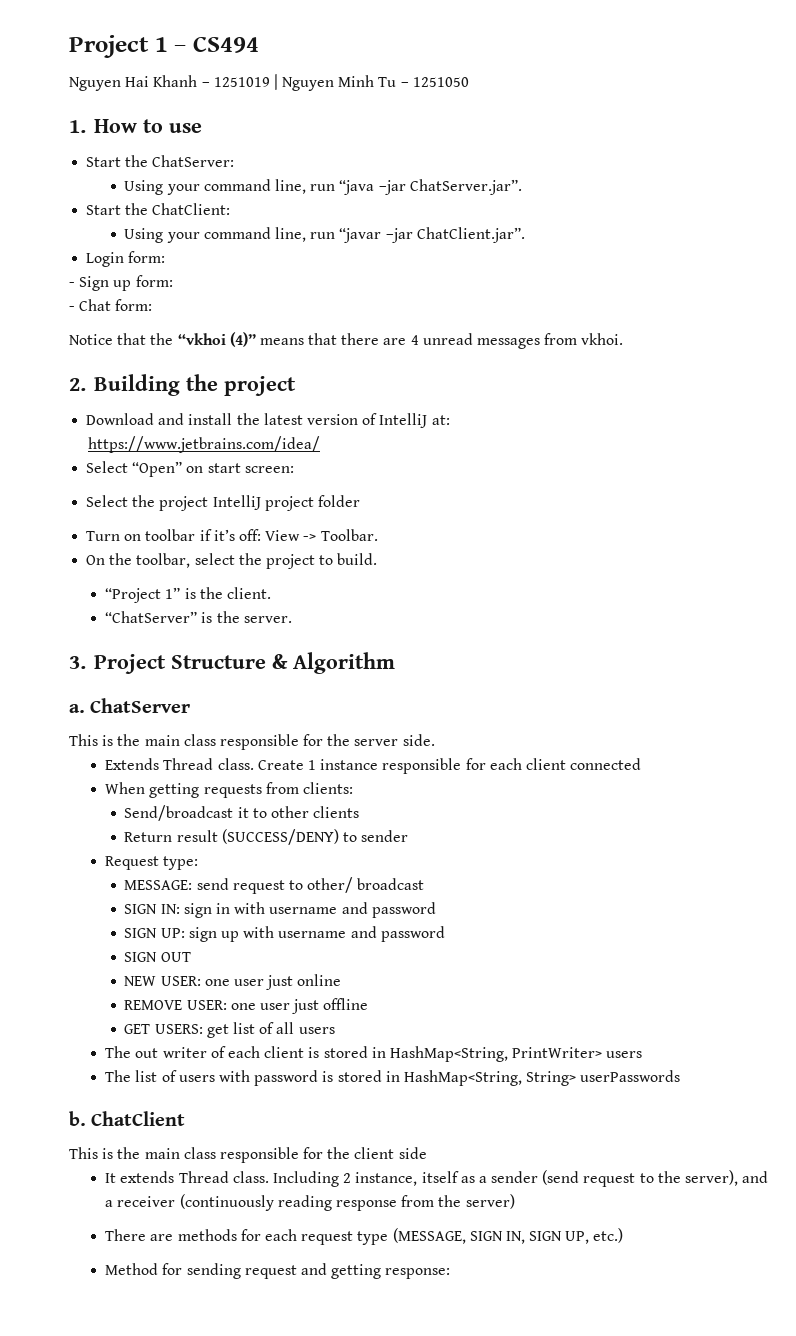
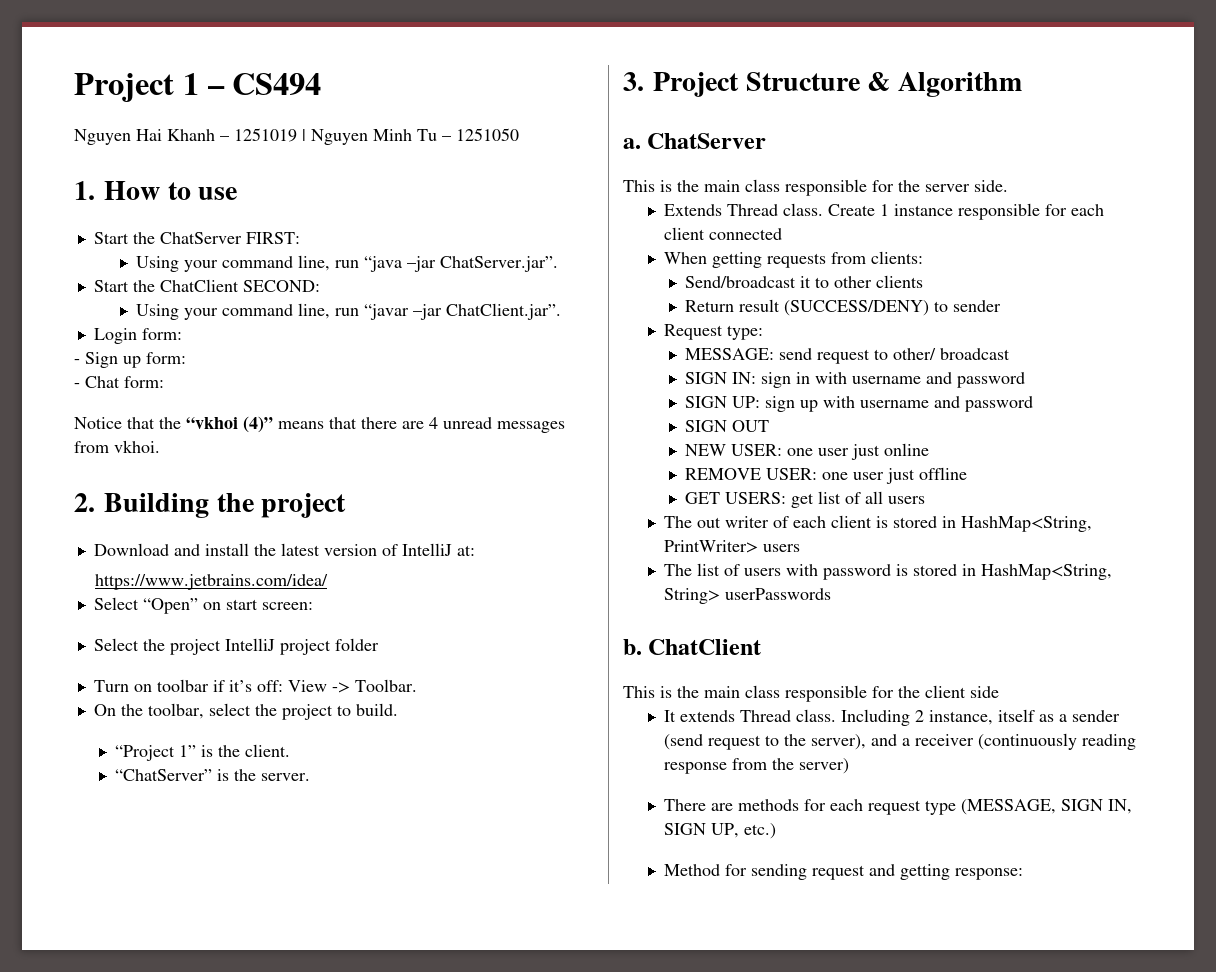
[152,155,235,167] ChatServer: -> [159,232,300,244] ChatServer FIRST:
[152,203,231,215] ChatClient: -> [159,279,320,292] ChatClient SECOND:

